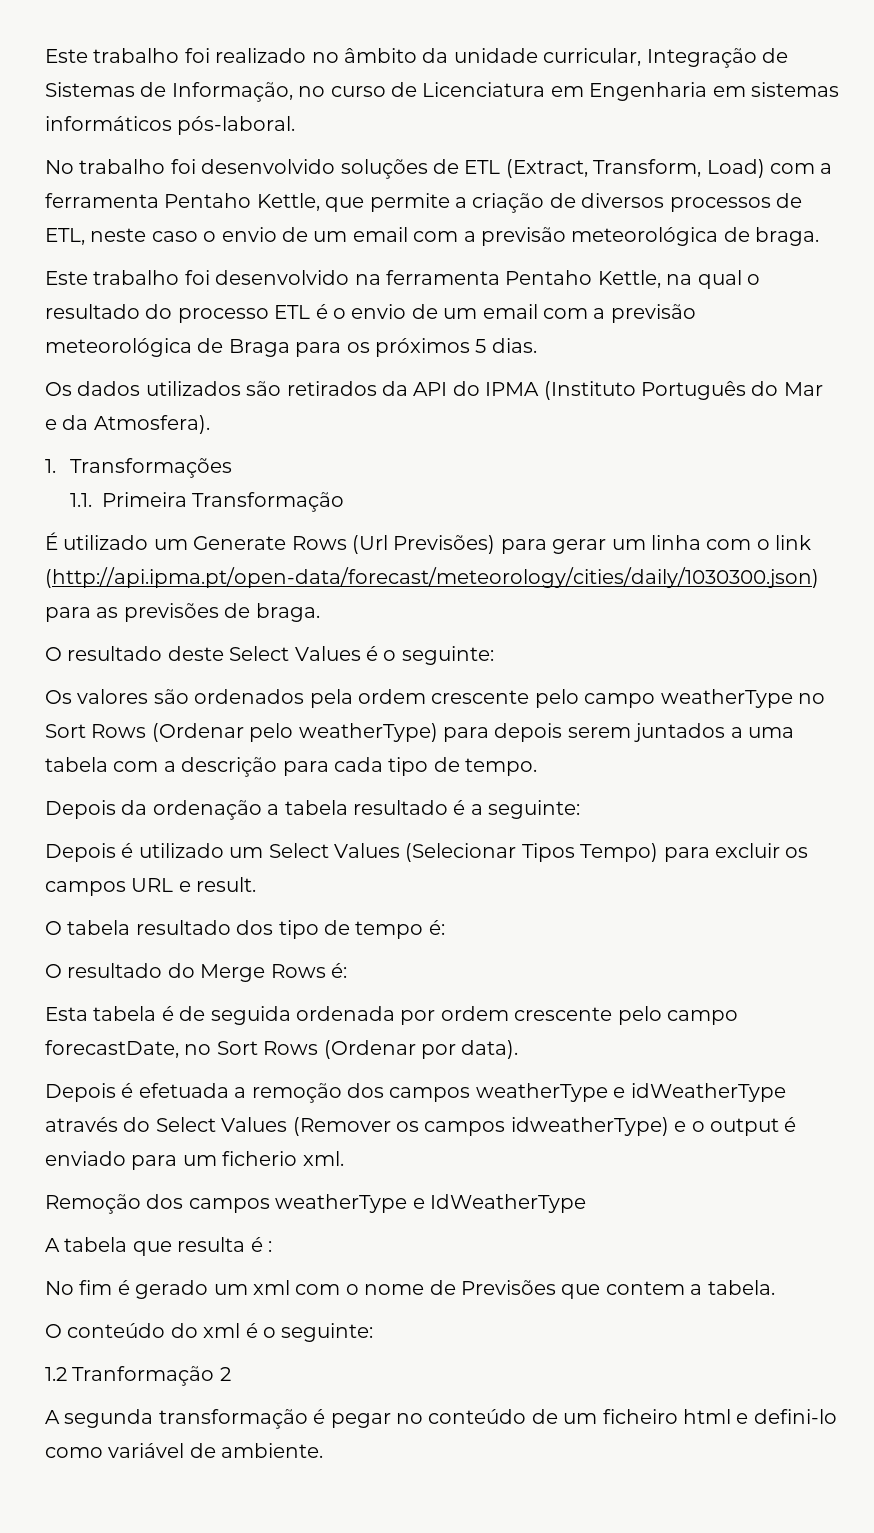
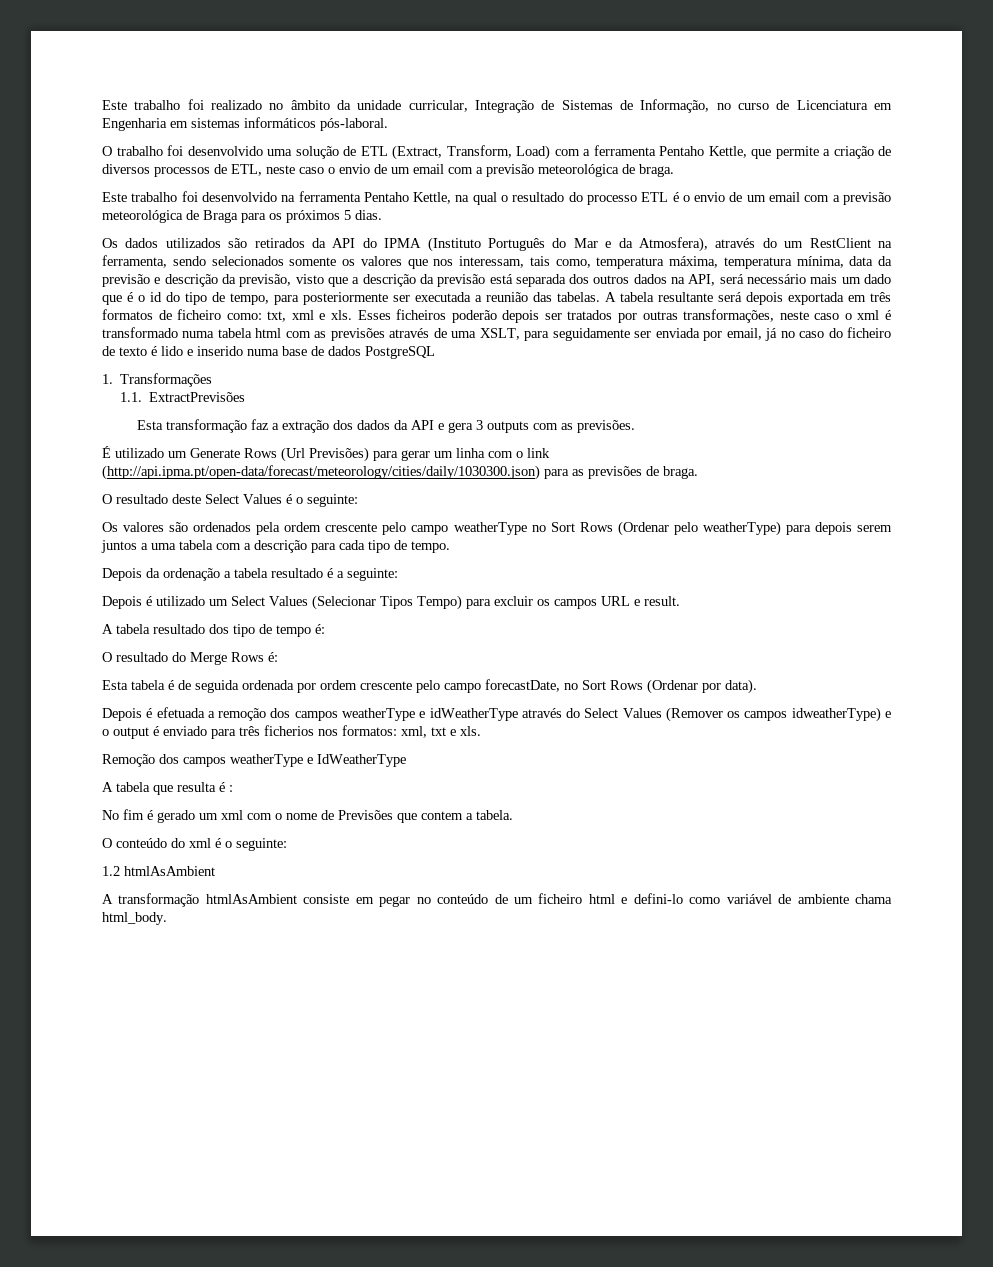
[45,159,428,179] No trabalho foi desenvolvido soluções -> [102,145,339,159] O trabalho foi desenvolvido uma solução
[93,415,210,434] [45,458,232,478] [69,492,344,512] Atmosfera). // 1. Transformações // 1.1. Primeira Transformação -> [638,237,892,252] [102,255,892,269] [102,274,892,287] [102,292,891,305] [102,309,891,323] [102,327,892,341] [102,346,435,359] [102,373,213,387] [119,392,245,402] [137,419,636,433] Atmosfera), através do um RestClient na ferramenta, sendo selecionados somente os valores que nos interessam, tais como, temperatura máxima, temperatura mínima, data da previsão e descrição da previsão, visto que a descrição da previsão está separada dos outros dados na API, será necessário mais um dado que é o id do tipo de tempo, para posteriormente ser executada a reunião das tabelas. A tabela resultante será depois exportada em três formatos de ficheiro como: txt, xml e xls. Esses ficheiros poderão depois ser tratados por outras transformações, neste caso o xml é transformado numa tabela html com as previsões através de uma XSLT, para seguidamente ser enviada por email, já no caso do ficheiro de texto é lido e inserido numa base de dados PostgreSQL // 1. Transformações // 1.1. ExtractPrevisões // Esta transformação faz a extração dos dados da API e gera 3 outputs com as previsões.
[634,723,726,742] juntados -> [101,540,137,553] juntos
[45,921,62,935] O -> [102,624,113,634] A
[182,1151,344,1166] um ficherio xml. -> [239,725,481,738] três ficherios nos formatos: xml, txt e xls.
[72,1366,231,1386] [45,1409,326,1429] Tranformação 2 // A segunda transformação é -> [124,866,215,876] [102,893,374,907] htmlAsAmbient // A transformação htmlAsAmbient consiste em
[221,1443,324,1458] ambiente. -> [797,894,893,904] [102,912,167,925] ambiente chama html_body.

